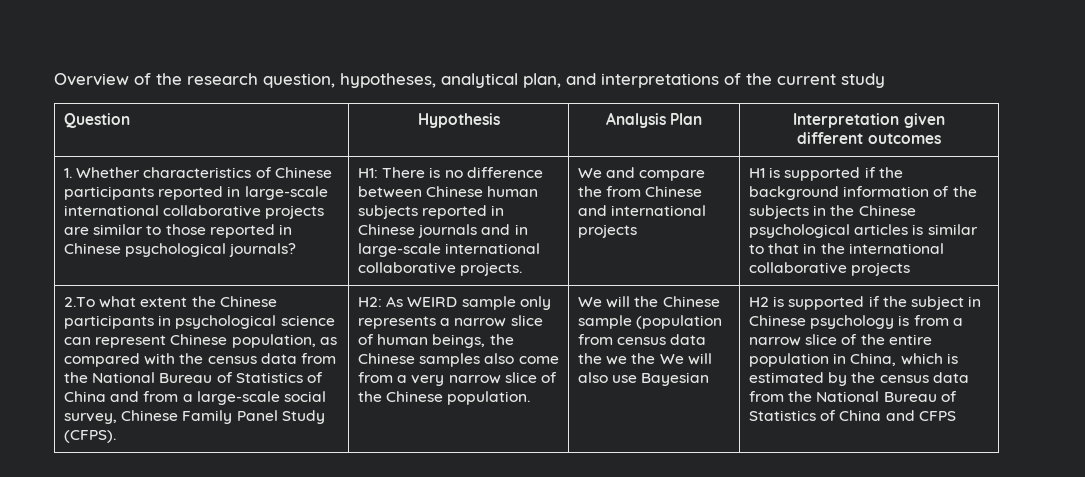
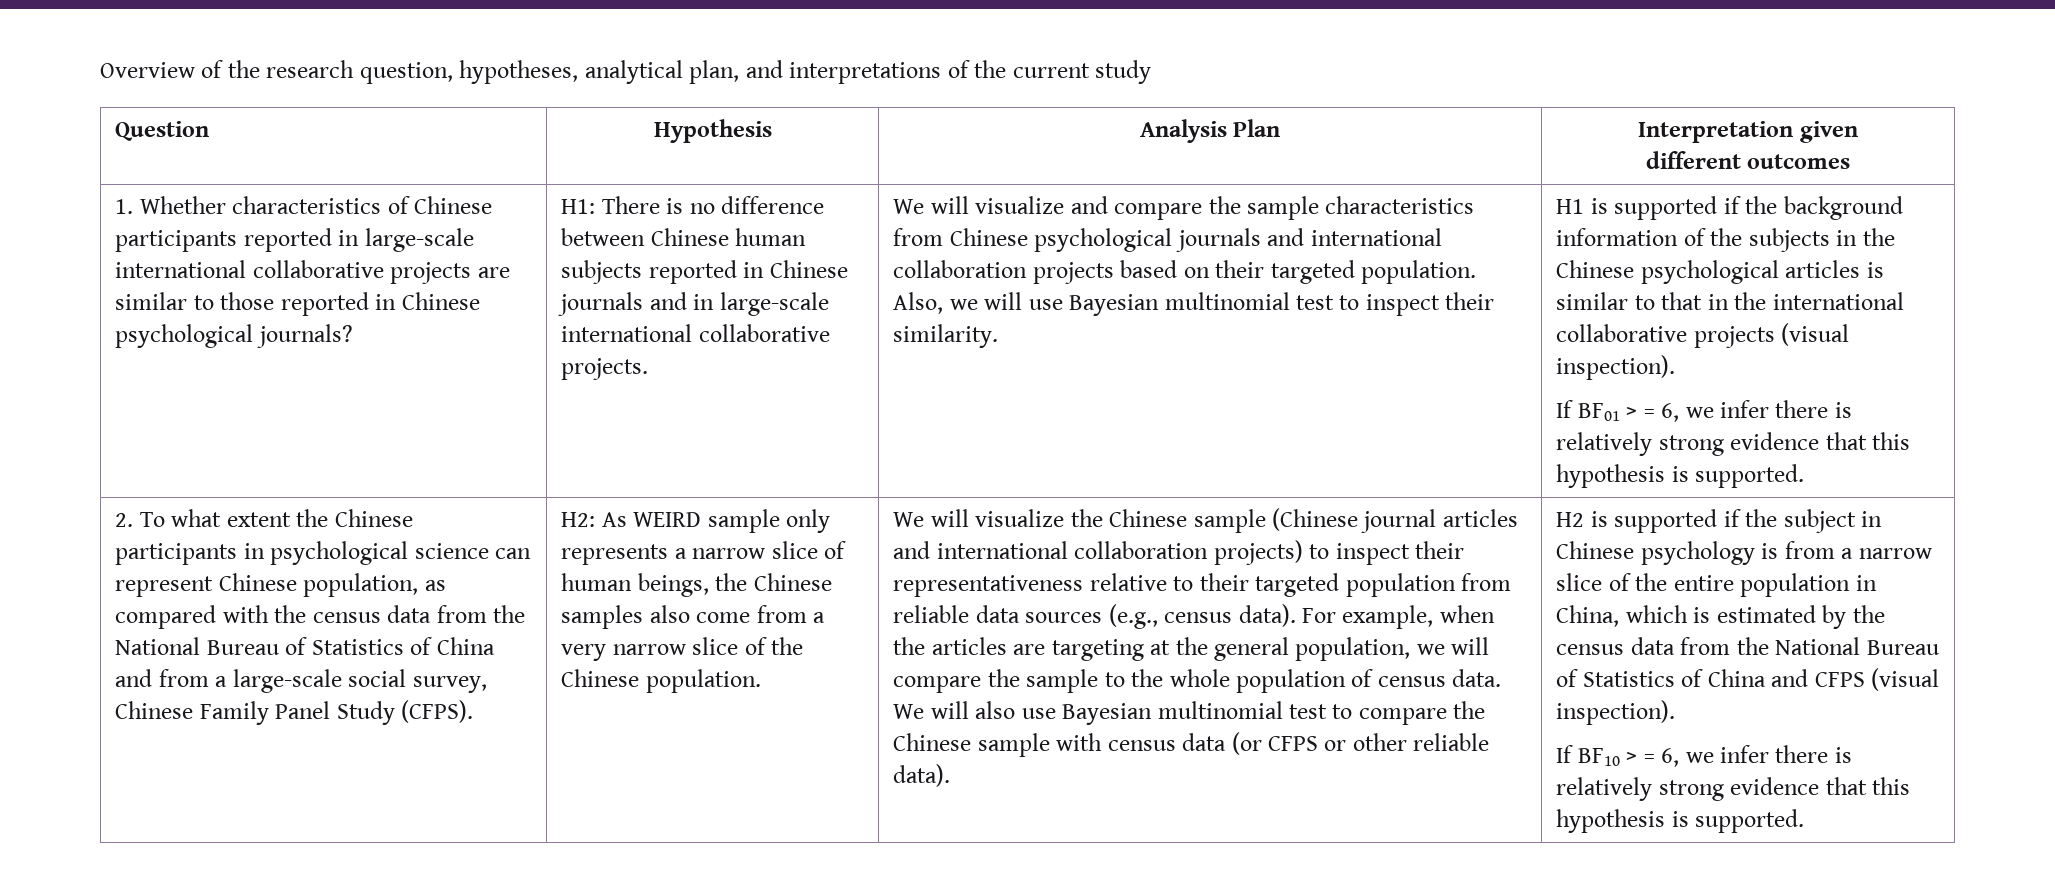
(602, 173) none -> [930,196,1065,214] will visualize
[606,186,703,197] [577,205,707,216] [577,224,637,238] from Chinese and international projects -> [1247,196,1475,220] [893,228,1442,252] [893,260,1477,284] [893,292,1495,316] [893,324,999,348] sample characteristics from Chinese psychological journals and international collaboration projects based on their targeted population. Also, we will use Bayesian multinomial test to inspect their similarity.
[63,297,95,307] // 2.To -> [1781,323,1850,346] [1556,355,1676,380] [1556,400,1852,422] [1556,432,1911,456] [1556,464,1805,488] [115,512,165,527] (visual inspection). // If BF01 > = 6, we infer there is relatively strong evidence that this hypothesis is supported. // 2. To
[634,296,720,307] [577,315,723,329] [577,334,707,345] [577,353,656,365] the Chinese sample (population from census data the we the -> [975,508,1518,533] [893,540,1465,565] [893,573,1512,597] [893,604,1495,629] [893,637,1490,661] [893,669,1502,693] visualize the Chinese sample (Chinese journal articles and international collaboration projects) to inspect their representativeness relative to their targeted population from reliable data sources (e.g., census data). For example, when the articles are targeting at the general population, we will compare the sample to the whole population of census data.
(710, 379) none -> [1157,701,1486,725] [893,732,1490,757] [893,764,951,787] multinomial test to compare the Chinese sample with census data (or CFPS or other reliable data).
(956, 416) none -> [1871,668,1940,691] [1556,700,1676,725] [1556,745,1852,767] [1556,777,1911,801] [1556,809,1805,833] (visual inspection). // If BF10 > = 6, we infer there is relatively strong evidence that this hypothesis is supported.

